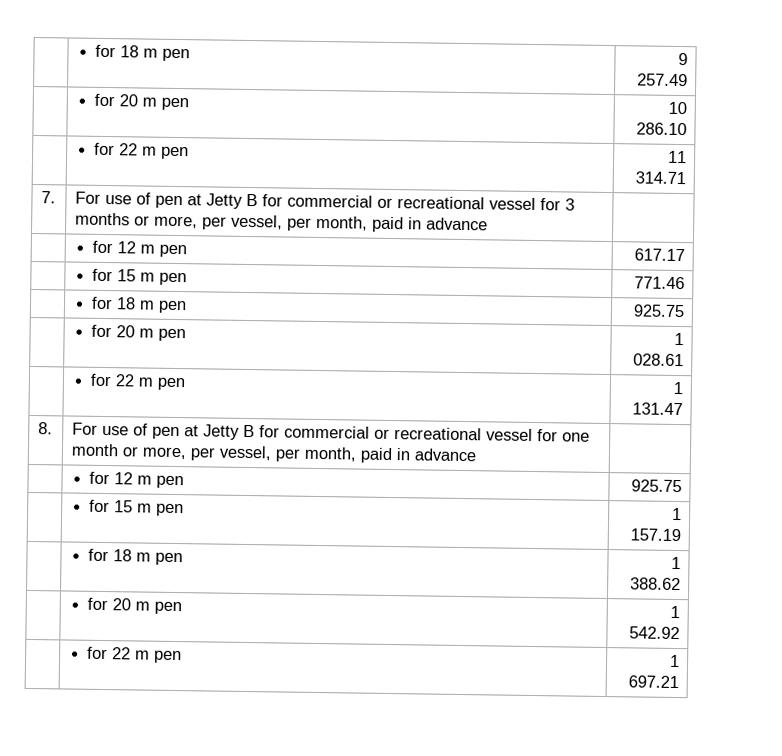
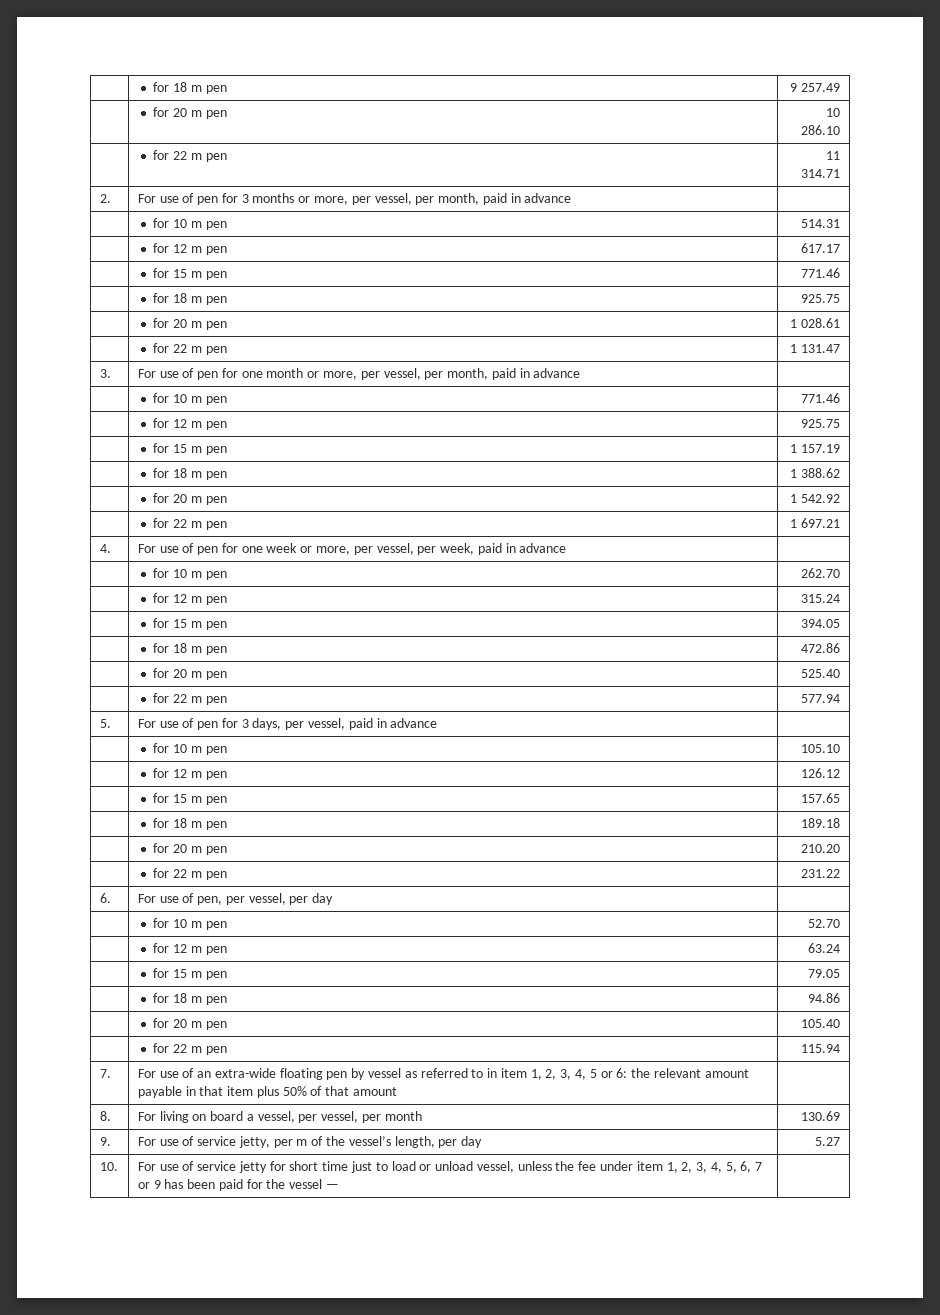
[40,191,56,204] [74,191,536,210] 7. | For use of pen at Jetty B for commercial or recreational vessel -> [99,194,111,203] [137,193,219,205] 2. | For use of pen
(488, 224) none -> [153,218,227,230] [801,219,841,228] // | for 10 m pen | 514.31
[37,422,53,435] [71,422,533,441] 8. | For use of pen at Jetty B for commercial or recreational vessel -> [99,369,111,378] [137,368,219,380] 3. | For use of pen
(477, 455) none -> [153,393,227,405] [801,393,841,403] // | for 10 m pen | 771.46
(679, 682) none -> [99,544,111,553] [137,543,567,555] [153,568,227,580] [801,568,841,578] [153,593,227,605] [801,594,841,603] [153,618,227,630] [801,619,841,628] [153,643,227,655] [801,643,841,653] [153,668,227,680] [801,669,841,678] [153,693,227,705] [801,694,841,703] [99,719,111,728] [137,718,438,730] [153,743,227,755] [801,744,841,753] [153,768,227,780] [801,768,841,778] [153,793,227,805] [801,793,841,803] [153,818,227,830] [801,818,841,828] [153,843,227,855] [801,844,841,853] [153,868,227,880] [801,869,841,878] [99,893,111,903] [137,893,334,905] [153,918,227,930] [808,919,841,928] [153,943,227,955] [808,943,841,953] [153,968,227,980] [808,969,841,978] [153,993,227,1005] [808,993,841,1003] [153,1018,227,1030] [801,1019,841,1028] [153,1043,227,1055] [801,1044,841,1053] [99,1069,111,1078] [137,1068,749,1080] [137,1086,398,1098] [99,1111,111,1121] [137,1111,422,1123] [801,1111,841,1121] [99,1137,111,1146] [137,1136,483,1148] [815,1137,841,1146] [99,1162,118,1171] [137,1161,763,1173] [137,1179,340,1191] // 4. | For use of pen for one week or more, per vessel, per week, paid in advance | // | for 10 m pen | 262.70 // | for 12 m pen | 315.24 // | for 15 m pen | 394.05 // | for 18 m pen | 472.86 // | for 20 m pen | 525.40 // | for 22 m pen | 577.94 // 5. | For use of pen for 3 days, per vessel, paid in advance | // | for 10 m pen | 105.10 // | for 12 m pen | 126.12 // | for 15 m pen | 157.65 // | for 18 m pen | 189.18 // | for 20 m pen | 210.20 // | for 22 m pen | 231.22 // 6. | For use of pen, per vessel, per day | // | for 10 m pen | 52.70 // | for 12 m pen | 63.24 // | for 15 m pen | 79.05 // | for 18 m pen | 94.86 // | for 20 m pen | 105.40 // | for 22 m pen | 115.94 // 7. | For use of an extra-wide floating pen by vessel as referred to in item 1, 2, 3, 4, 5 or 6: the relevant amount payable in that item plus 50% of that amount | // 8. | For living on board a vessel, per vessel, per month | 130.69 // 9. | For use of service jetty, per m of the vessel’s length, per day | 5.27 // 10. | For use of service jetty for short time just to load or unload vessel, unless the fee under item 1, 2, 3, 4, 5, 6, 7 or 9 has been paid for the vessel — |

